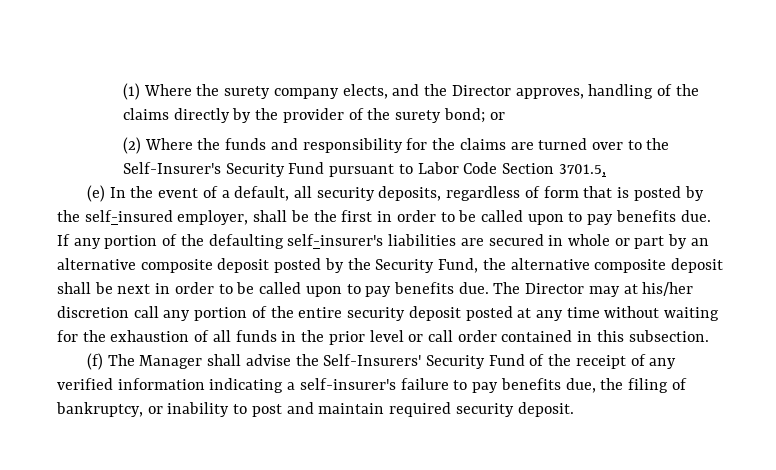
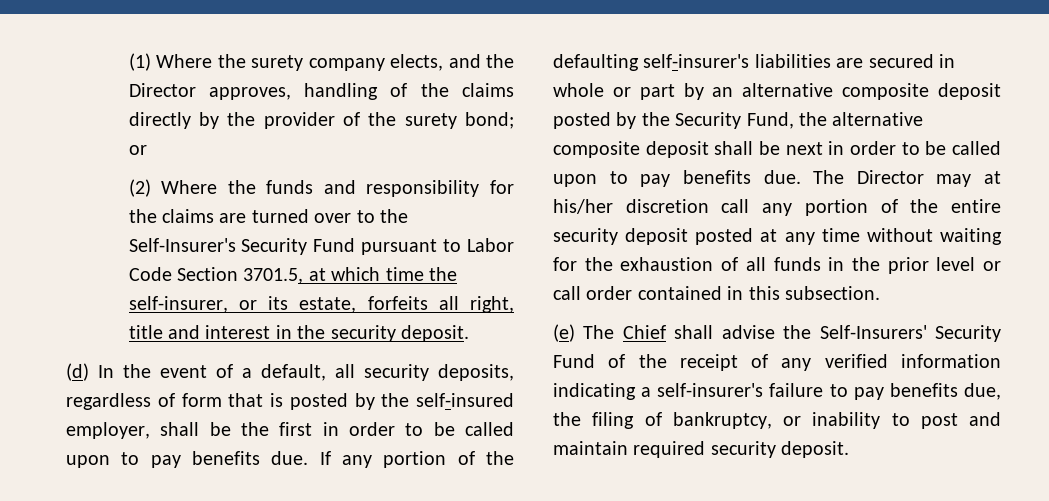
[86,185,105,202] // (e) -> [308,267,458,281] [128,296,514,313] [128,325,470,342] [66,363,89,381] at which time the self-insurer, or its estate, forfeits all right, title and interest in the security deposit. // (d)
[86,353,203,370] (f) The Manager -> [553,324,666,342] (e) The Chief

